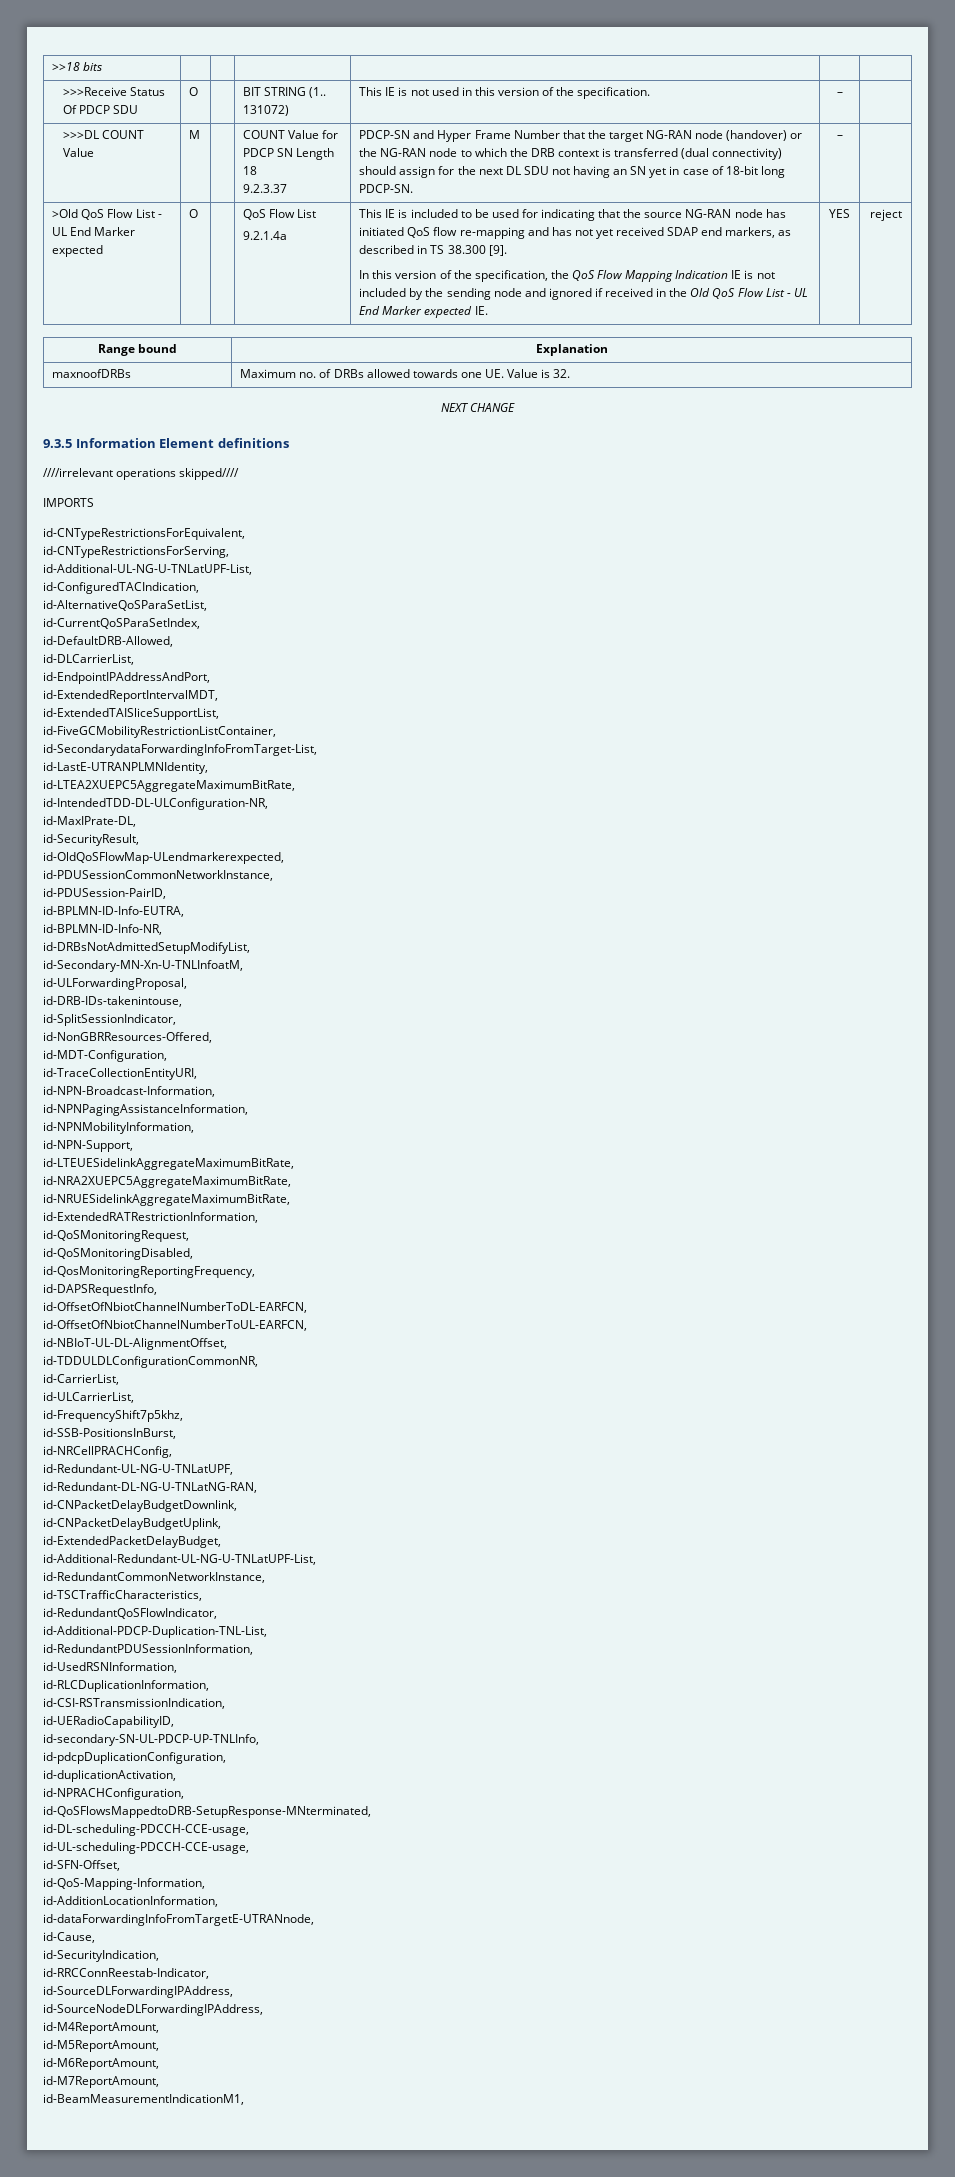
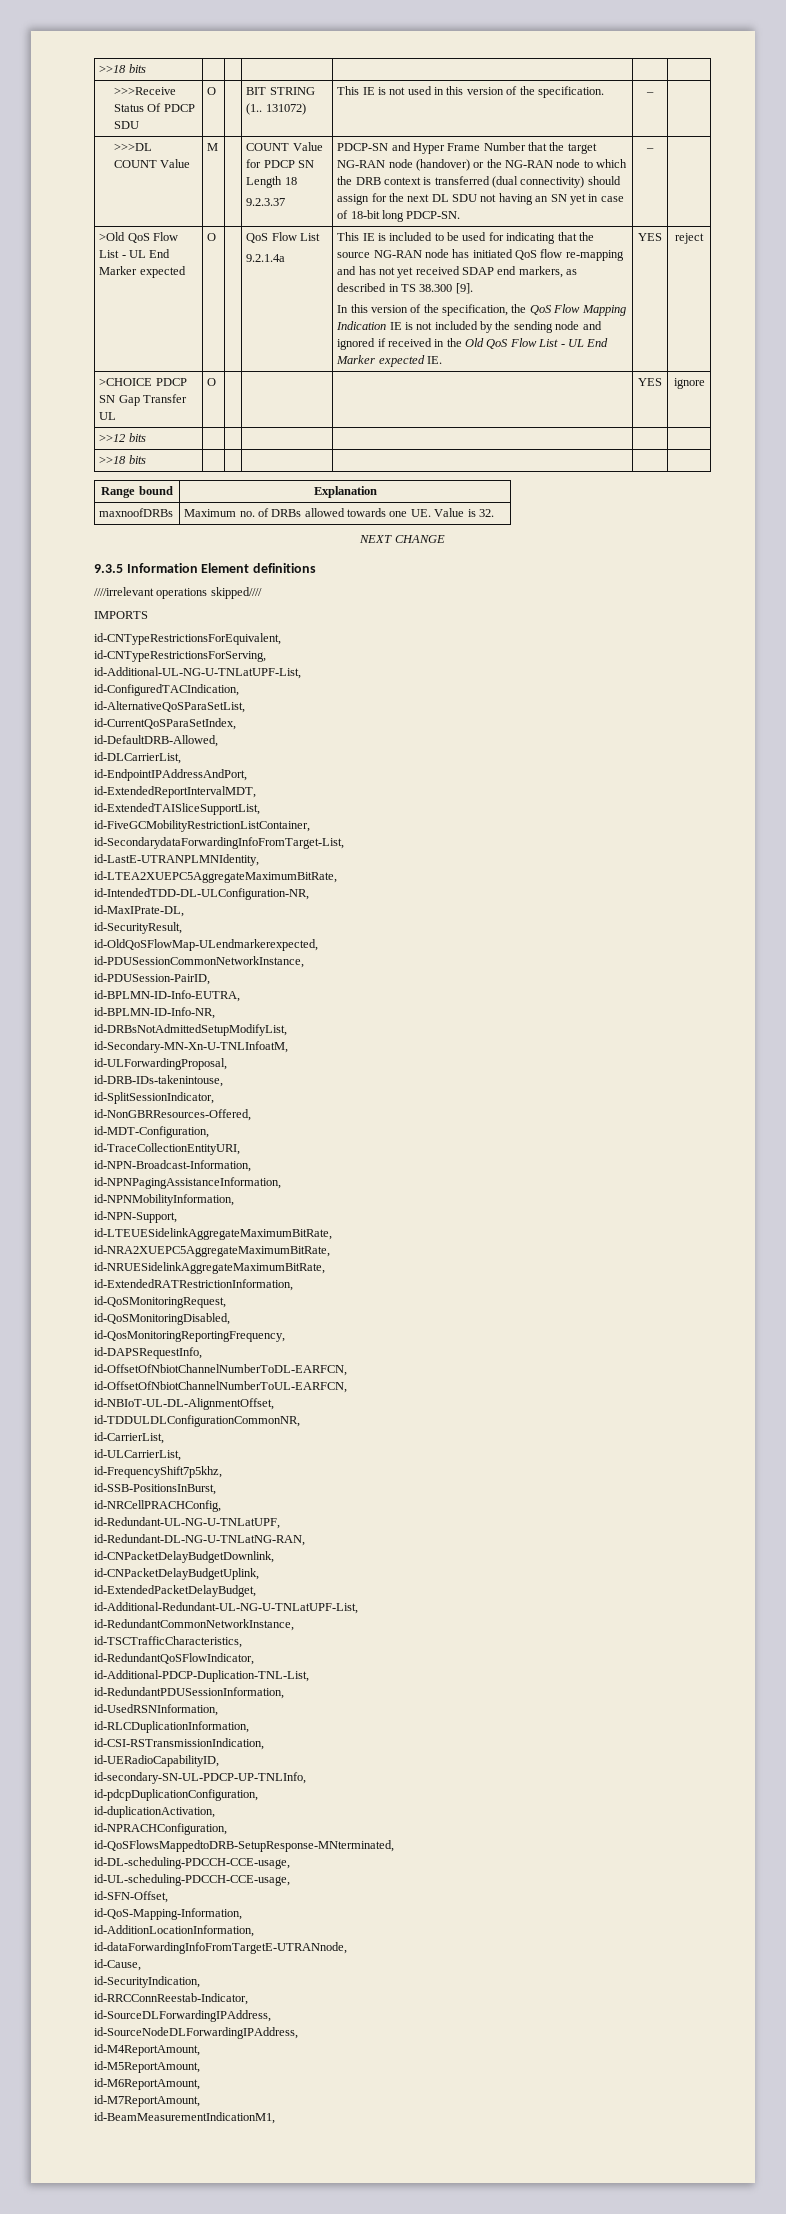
(902, 215) none -> [99,378,187,386] [99,394,187,406] [99,412,117,420] [207,378,217,386] [638,378,662,386] [673,378,705,389] [99,433,146,442] [99,455,146,464] // >CHOICE PDCP SN Gap Transfer UL | O | | | | YES | ignore // >>12 bits | | | | | | // >>18 bits | | | | | |

